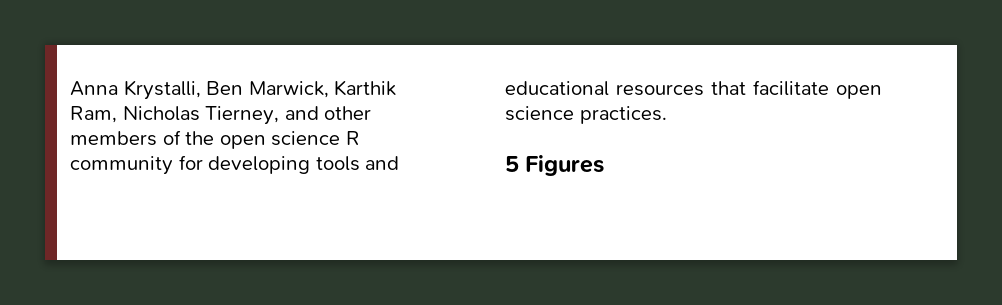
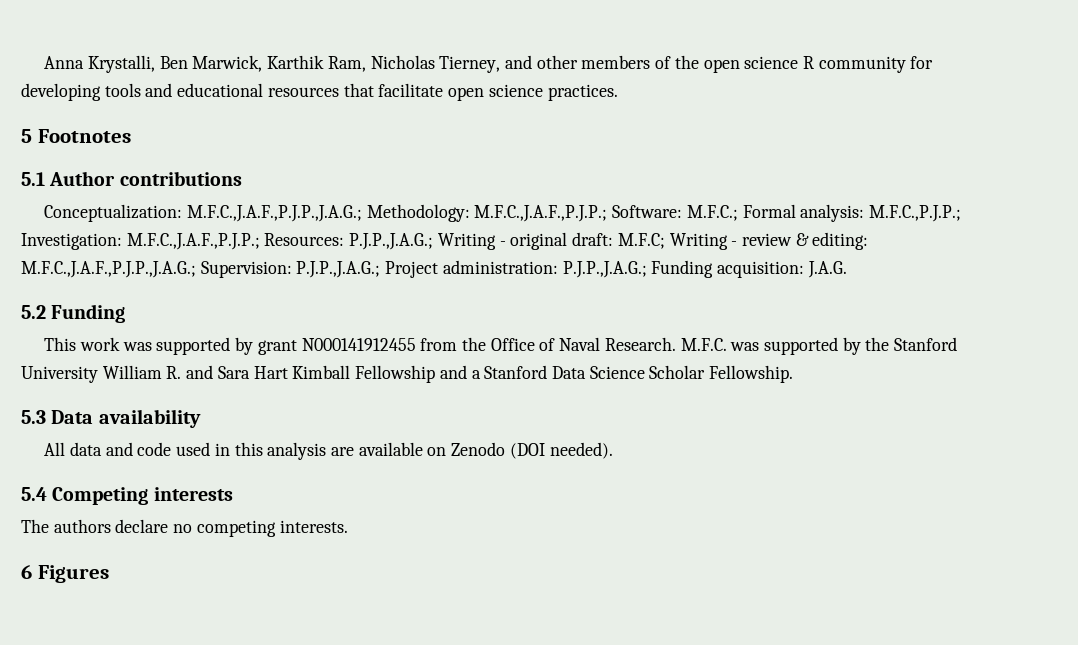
(519, 164) none -> [37,129,131,143] [21,171,242,186] [44,204,961,222] [21,232,869,250] [21,260,847,278] [21,304,126,323] [44,337,958,355] [21,365,794,383] [21,409,201,428] [44,442,613,460] [21,487,233,505] [21,519,348,537] [21,565,32,579] Footnotes // 5.1 Author contributions // Conceptualization: M.F.C.,J.A.F.,P.J.P.,J.A.G.; Methodology: M.F.C.,J.A.F.,P.J.P.; Software: M.F.C.; Formal analysis: M.F.C.,P.J.P.; Investigation: M.F.C.,J.A.F.,P.J.P.; Resources: P.J.P.,J.A.G.; Writing - original draft: M.F.C; Writing - review & editing: M.F.C.,J.A.F.,P.J.P.,J.A.G.; Supervision: P.J.P.,J.A.G.; Project administration: P.J.P.,J.A.G.; Funding acquisition: J.A.G. // 5.2 Funding // This work was supported by grant N000141912455 from the Office of Naval Research. M.F.C. was supported by the Stanford University William R. and Sara Hart Kimball Fellowship and a Stanford Data Science Scholar Fellowship. // 5.3 Data availability // All data and code used in this analysis are available on Zenodo (DOI needed). // 5.4 Competing interests // The authors declare no competing interests. // 6

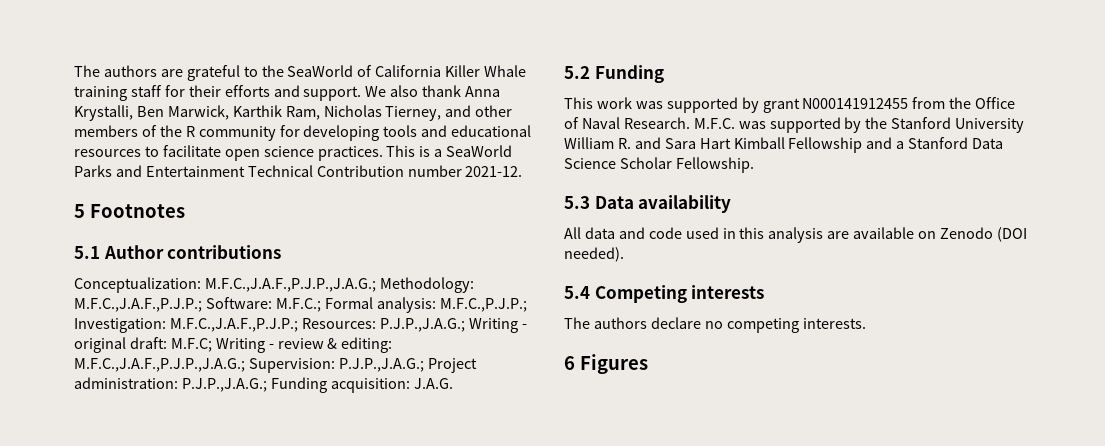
(44, 62) none -> [74,65,527,81] [74,85,462,101] The authors are grateful to the SeaWorld of California Killer Whale training staff for their efforts and support. We also thank
[703,56,799,73] open science -> (182, 131) none
[343,83,374,97] that -> [144,146,159,157] to
(618, 92) none -> [386,145,513,157] [74,165,523,177] This is a SeaWorld Parks and Entertainment Technical Contribution number 2021-12.

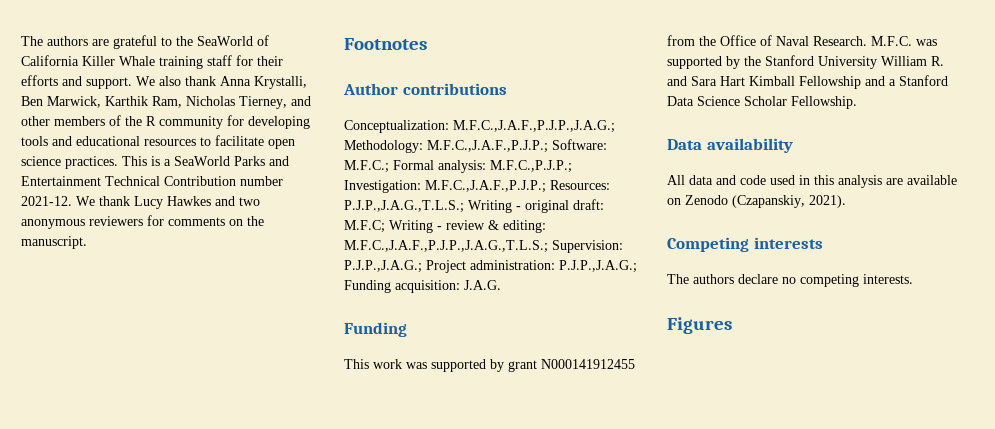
[74,204,85,218] // 5 -> [76,196,260,209] [21,215,264,229] [21,236,87,249] We thank Lucy Hawkes and two anonymous reviewers for comments on the manuscript. //
[74,246,100,259] 5.1 -> (427, 44) none
[379,318,465,332] P.J.P.,J.A.G.; -> [344,200,464,213] P.J.P.,J.A.G.,T.L.S.;
[74,358,245,372] M.F.C.,J.A.F.,P.J.P.,J.A.G.; -> [344,240,548,253] M.F.C.,J.A.F.,P.J.P.,J.A.G.,T.L.S.;
[564,66,590,79] 5.2 -> (501, 285) none
[564,196,590,209] 5.3 -> (857, 102) none
[996,227,1027,242] [564,247,624,262] [564,286,590,299] (DOI needed). // 5.4 -> [732,195,846,208] (Czapanskiy, 2021). //
[564,356,575,370] 6 -> (913, 279) none

